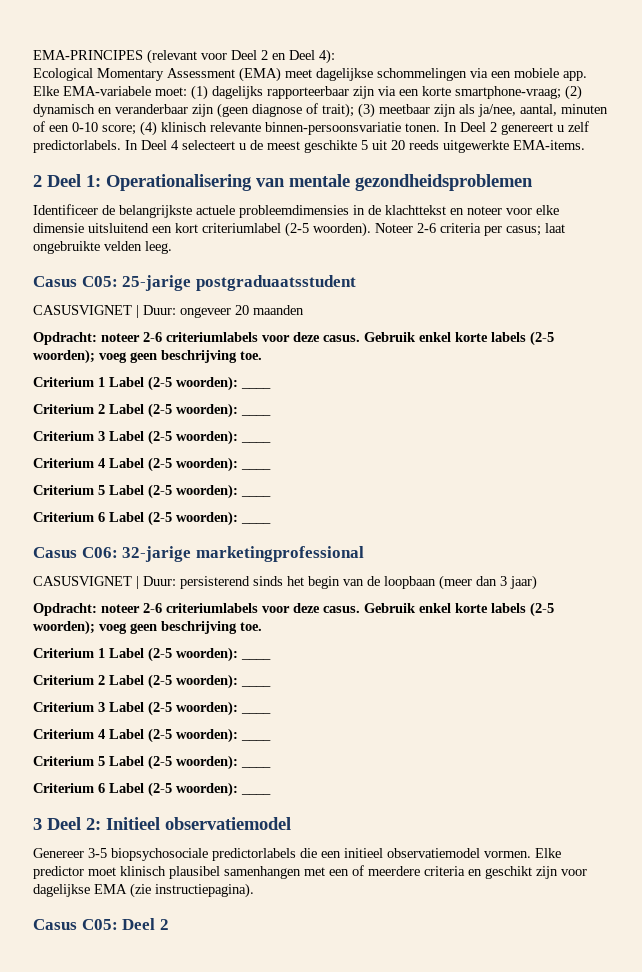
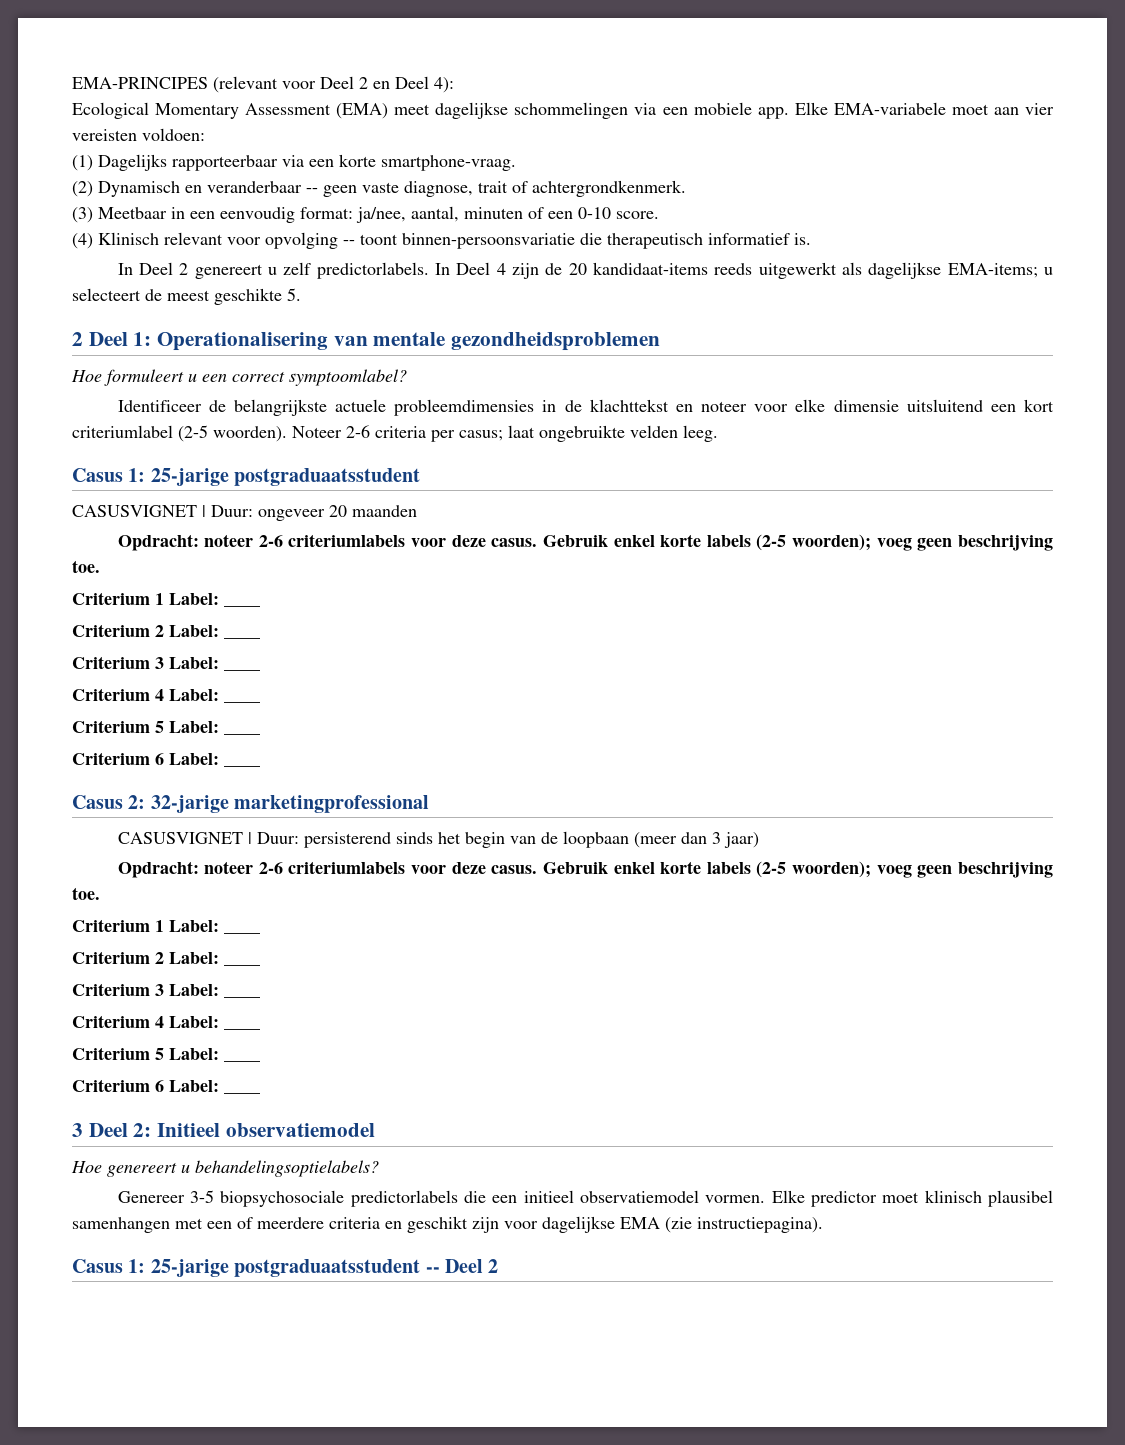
[155,85,582,100] [33,103,475,118] moet: (1) dagelijks rapporteerbaar zijn via een korte smartphone-vraag; (2) dynamisch en veranderbaar zijn (geen diagnose of trait); (3) meetbaar zijn als -> [951,103,1055,115] [72,128,205,141] [72,154,516,171] [72,180,686,197] [72,207,353,223] moet aan vier vereisten voldoen: // (1) Dagelijks rapporteerbaar via een korte smartphone-vraag. // (2) Dynamisch en veranderbaar -- geen vaste diagnose, trait of achtergrondkenmerk. // (3) Meetbaar in een eenvoudig format:
[102,121,440,136] score; (4) klinisch relevante binnen-persoonsvariatie tonen. -> [616,211,659,219] [72,232,811,249] score. // (4) Klinisch relevant voor opvolging -- toont binnen-persoonsvariatie die therapeutisch informatief is. //
[182,140,585,153] selecteert u de meest geschikte 5 uit 20 reeds uitgewerkte EMA-items. -> [511,262,1053,279] [72,288,301,305] zijn de 20 kandidaat-items reeds uitgewerkt als dagelijkse EMA-items; u selecteert de meest geschikte 5.
(533, 182) none -> [71,369,407,386] // Hoe formuleert u een correct symptoomlabel?
[81,276,118,287] C05: -> [128,468,146,482] 1:
[109,376,271,391] [33,403,271,418] [33,430,271,445] [33,457,271,472] [33,484,271,499] [33,511,238,526] Label (2-5 woorden): ____ // Criterium 2 Label (2-5 woorden): ____ // Criterium 3 Label (2-5 woorden): ____ // Criterium 4 Label (2-5 woorden): ____ // Criterium 5 Label (2-5 woorden): ____ // Criterium 6 Label (2-5 woorden): -> [169,593,219,605] [224,605,260,607] [72,624,219,637] [224,637,260,639] [72,656,219,669] [224,669,260,671] [72,688,219,701] [224,701,260,703] [72,720,219,733] [224,733,260,735] [72,752,219,765] Label: ____ // Criterium 2 Label: ____ // Criterium 3 Label: ____ // Criterium 4 Label: ____ // Criterium 5 Label: ____ // Criterium 6 Label:
[81,547,118,558] C06: -> [128,795,146,809] 2:
[109,647,271,662] [33,674,271,689] [33,701,271,716] [33,728,271,743] [33,755,271,770] [33,782,238,797] Label (2-5 woorden): ____ // Criterium 2 Label (2-5 woorden): ____ // Criterium 3 Label (2-5 woorden): ____ // Criterium 4 Label (2-5 woorden): ____ // Criterium 5 Label (2-5 woorden): ____ // Criterium 6 Label (2-5 woorden): -> [169,920,219,932] [224,932,260,934] [72,951,219,964] [224,964,260,966] [72,983,219,996] [224,996,260,998] [72,1015,219,1028] [224,1028,260,1030] [72,1047,219,1060] [224,1060,260,1062] [72,1079,219,1092] Label: ____ // Criterium 2 Label: ____ // Criterium 3 Label: ____ // Criterium 4 Label: ____ // Criterium 5 Label: ____ // Criterium 6 Label:
(291, 823) none -> [71,1160,379,1177] // Hoe genereert u behandelingsoptielabels?
[81,919,118,930] C05: -> [128,1259,440,1277] 1: 25-jarige postgraduaatsstudent --

